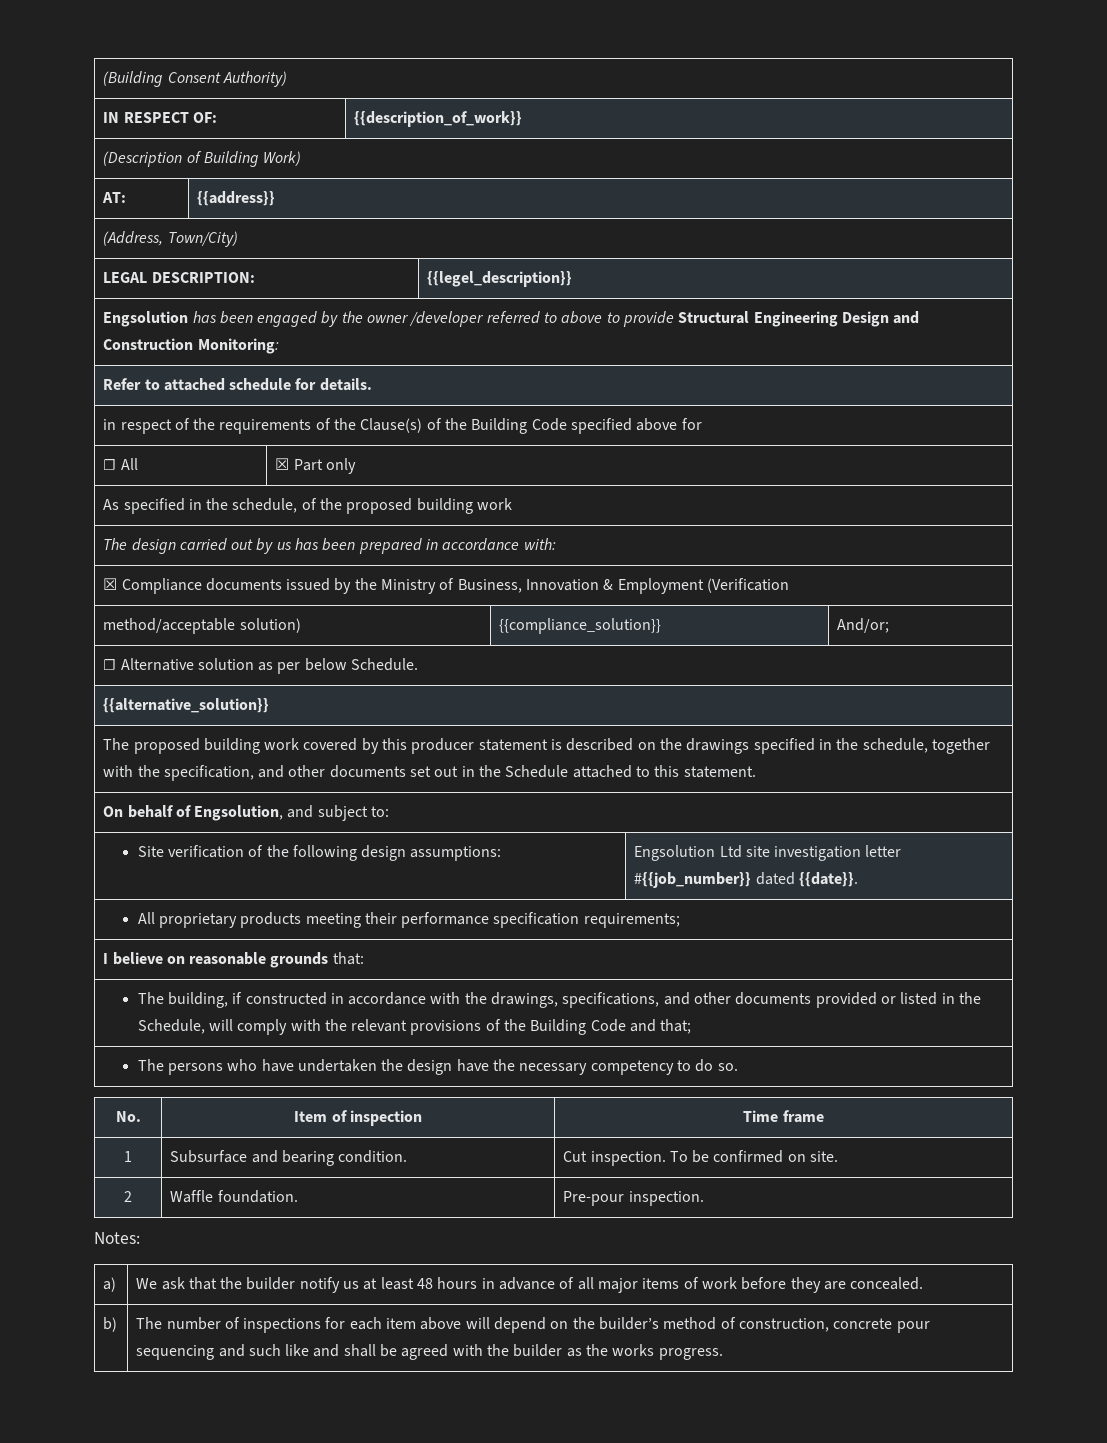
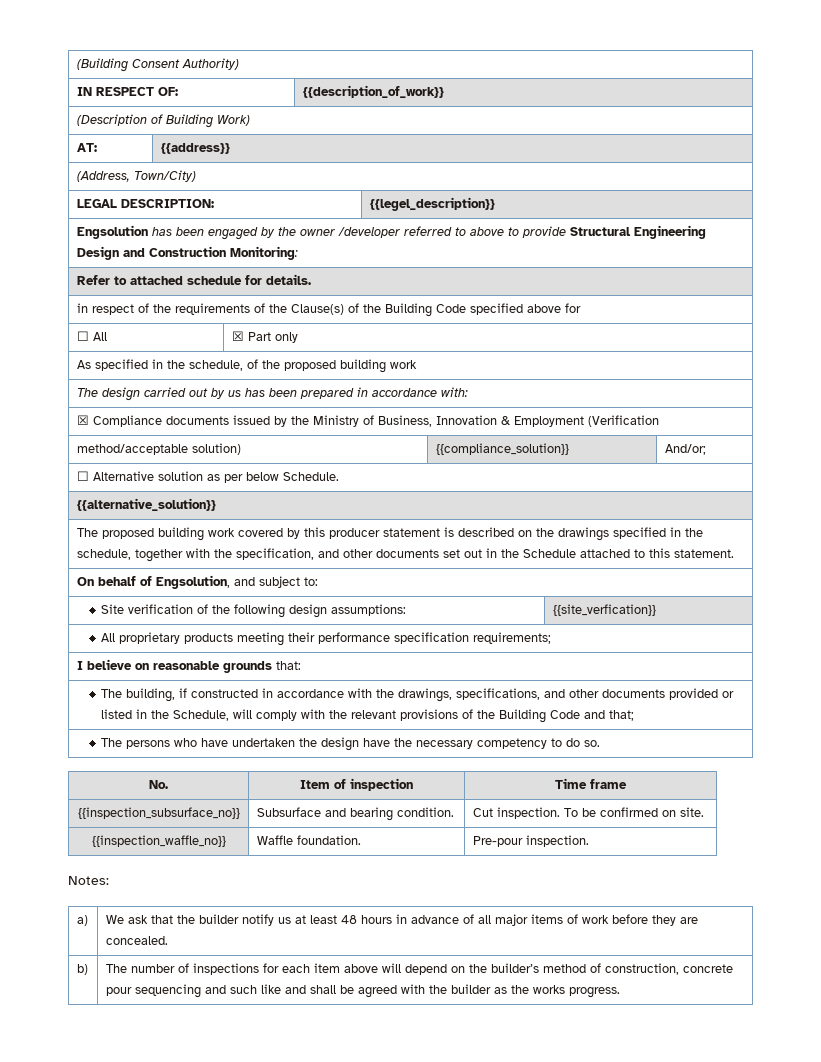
[634,845,902,861] [634,872,858,888] Engsolution Ltd site investigation letter #{{job_number}} dated {{date}}. -> [552,604,656,616] {{site_verfication}}
[124,1151,132,1162] 1 -> [77,807,240,819] {{inspection_subsurface_no}}
[124,1191,132,1202] 2 -> [91,835,226,847] {{inspection_waffle_no}}

